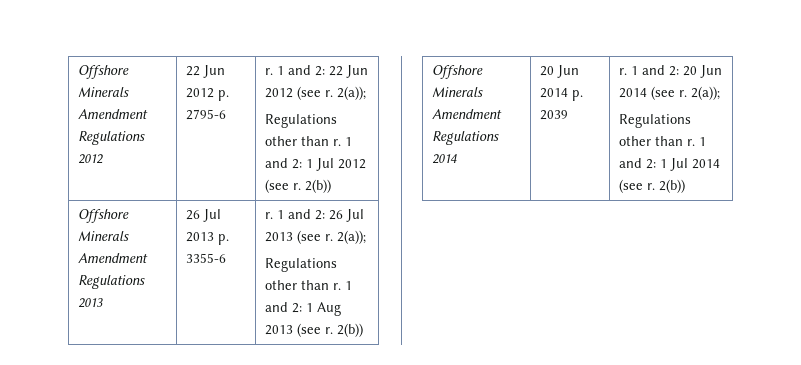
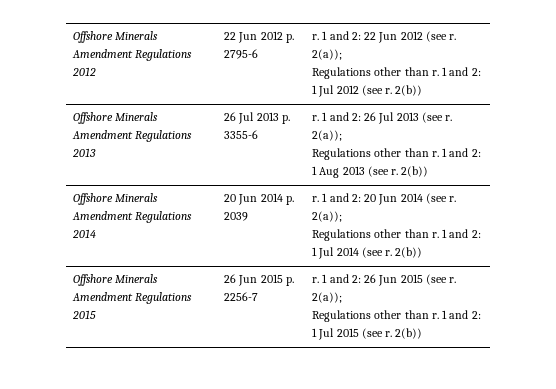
(686, 186) none -> [73,274,159,286] [72,292,193,304] [72,310,97,319] [224,274,294,286] [224,292,259,301] [312,274,457,286] [312,292,343,303] [312,310,481,322] [312,328,423,340] // Offshore Minerals Amendment Regulations 2015 | 26 Jun 2015 p. 2256-7 | r. 1 and 2: 26 Jun 2015 (see r. 2(a)); // Regulations other than r. 1 and 2: 1 Jul 2015 (see r. 2(b))

